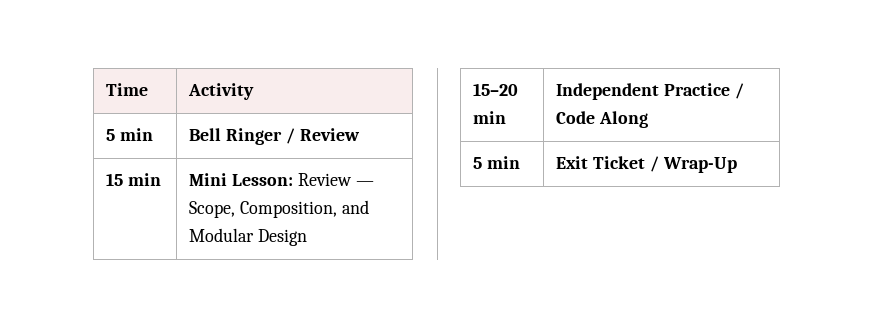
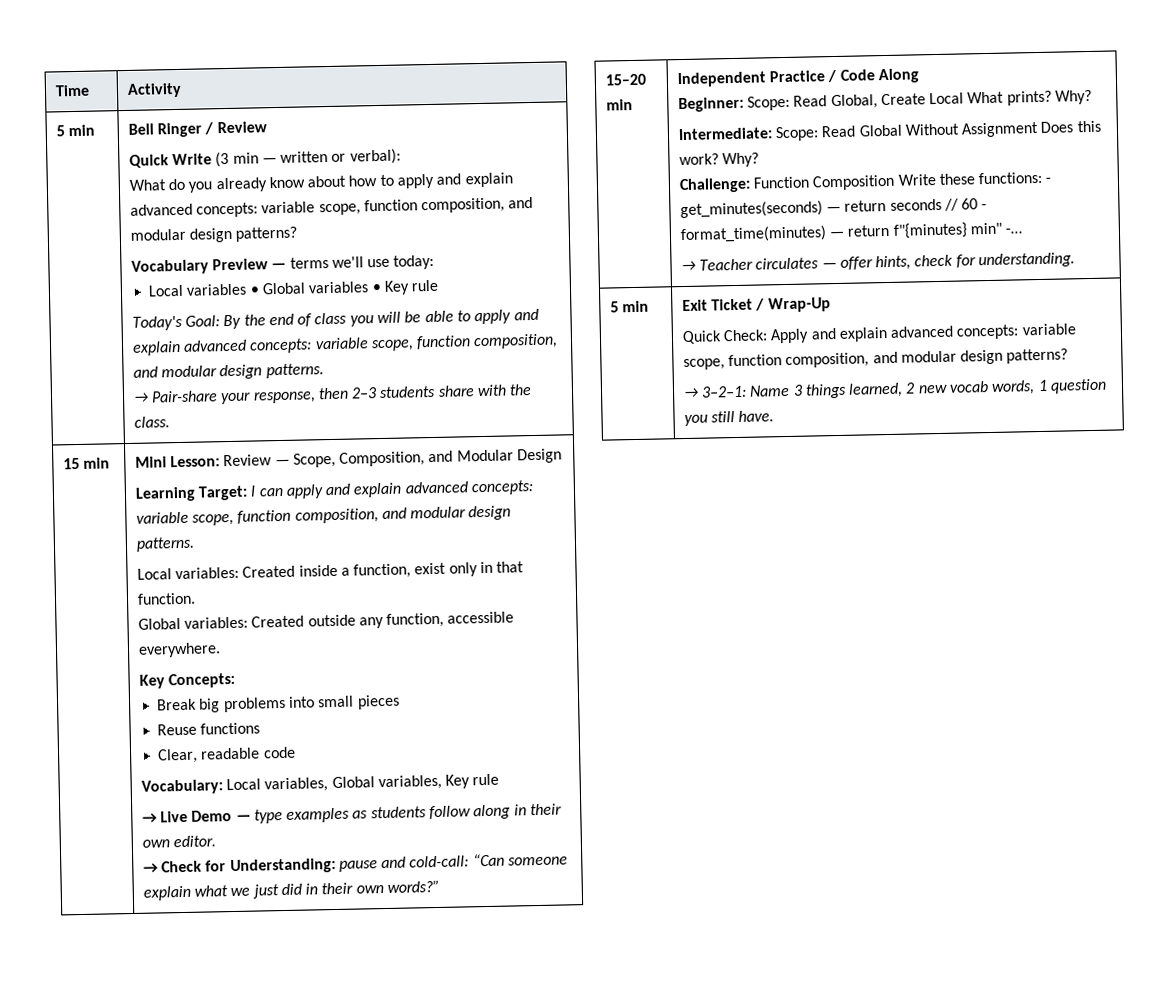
(360, 134) none -> [128,148,401,168] [128,172,513,193] [129,196,534,218] [129,226,298,243] [130,254,435,275] [148,279,439,297] [131,308,539,331] [131,333,559,356] [132,363,324,380] [132,384,533,405] [133,416,170,428] // Quick Write (3 min — written or verbal): // What do you already know about how to apply and explain advanced concepts: variable scope, function composition, and modular design patterns? // Vocabulary Preview — terms we'll use today: // Local variables • Global variables • Key rule // Today's Goal: By the end of class you will be able to apply and explain advanced concepts: variable scope, function composition, and modular design patterns. // → Pair-share your response, then 2–3 students share with the class.
(308, 237) none -> [134,480,535,502] [135,505,512,526] [135,536,195,552] [136,561,525,580] [136,592,196,605] [137,611,515,630] [137,642,221,658] [138,672,235,689] [156,694,400,713] [157,722,261,736] [157,746,296,764] [140,773,500,795] [141,803,563,824] [141,835,216,848] [142,853,569,875] [142,879,441,901] // Learning Target: I can apply and explain advanced concepts: variable scope, function composition, and modular design patterns. // Local variables: Created inside a function, exist only in that function. // Global variables: Created outside any function, accessible everywhere. // Key Concepts: // Break big problems into small pieces // Reuse functions // Clear, readable code // Vocabulary: Local variables, Global variables, Key rule // → Live Demo — type examples as students follow along in their own editor. // → Check for Understanding: pause and cold-call: “Can someone explain what we just did in their own words?”
(649, 119) none -> [677,89,1093,113] [677,120,1101,142] [678,152,759,168] [678,171,1052,194] [679,198,988,219] [679,222,1023,244] [680,252,1076,272] // Beginner: Scope: Read Global, Create Local What prints? Why? // Intermediate: Scope: Read Global Without Assignment Does this work? Why? // Challenge: Function Composition Write these functions: - get_minutes(seconds) — return seconds // 60 - format_time(minutes) — return f"{minutes} min" -… // → Teacher circulates — offer hints, check for understanding.
(737, 165) none -> [681,323,1076,345] [682,348,1069,371] [682,378,1108,399] [683,410,775,427] // Quick Check: Apply and explain advanced concepts: variable scope, function composition, and modular design patterns? // → 3–2–1: Name 3 things learned, 2 new vocab words, 1 question you still have.

